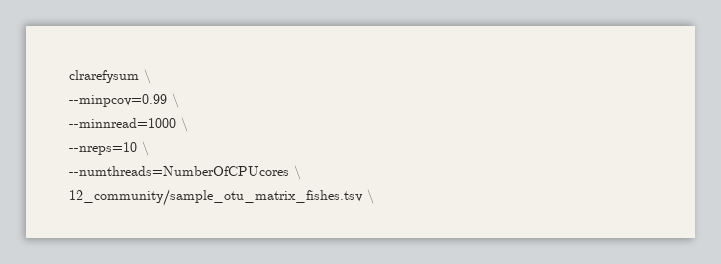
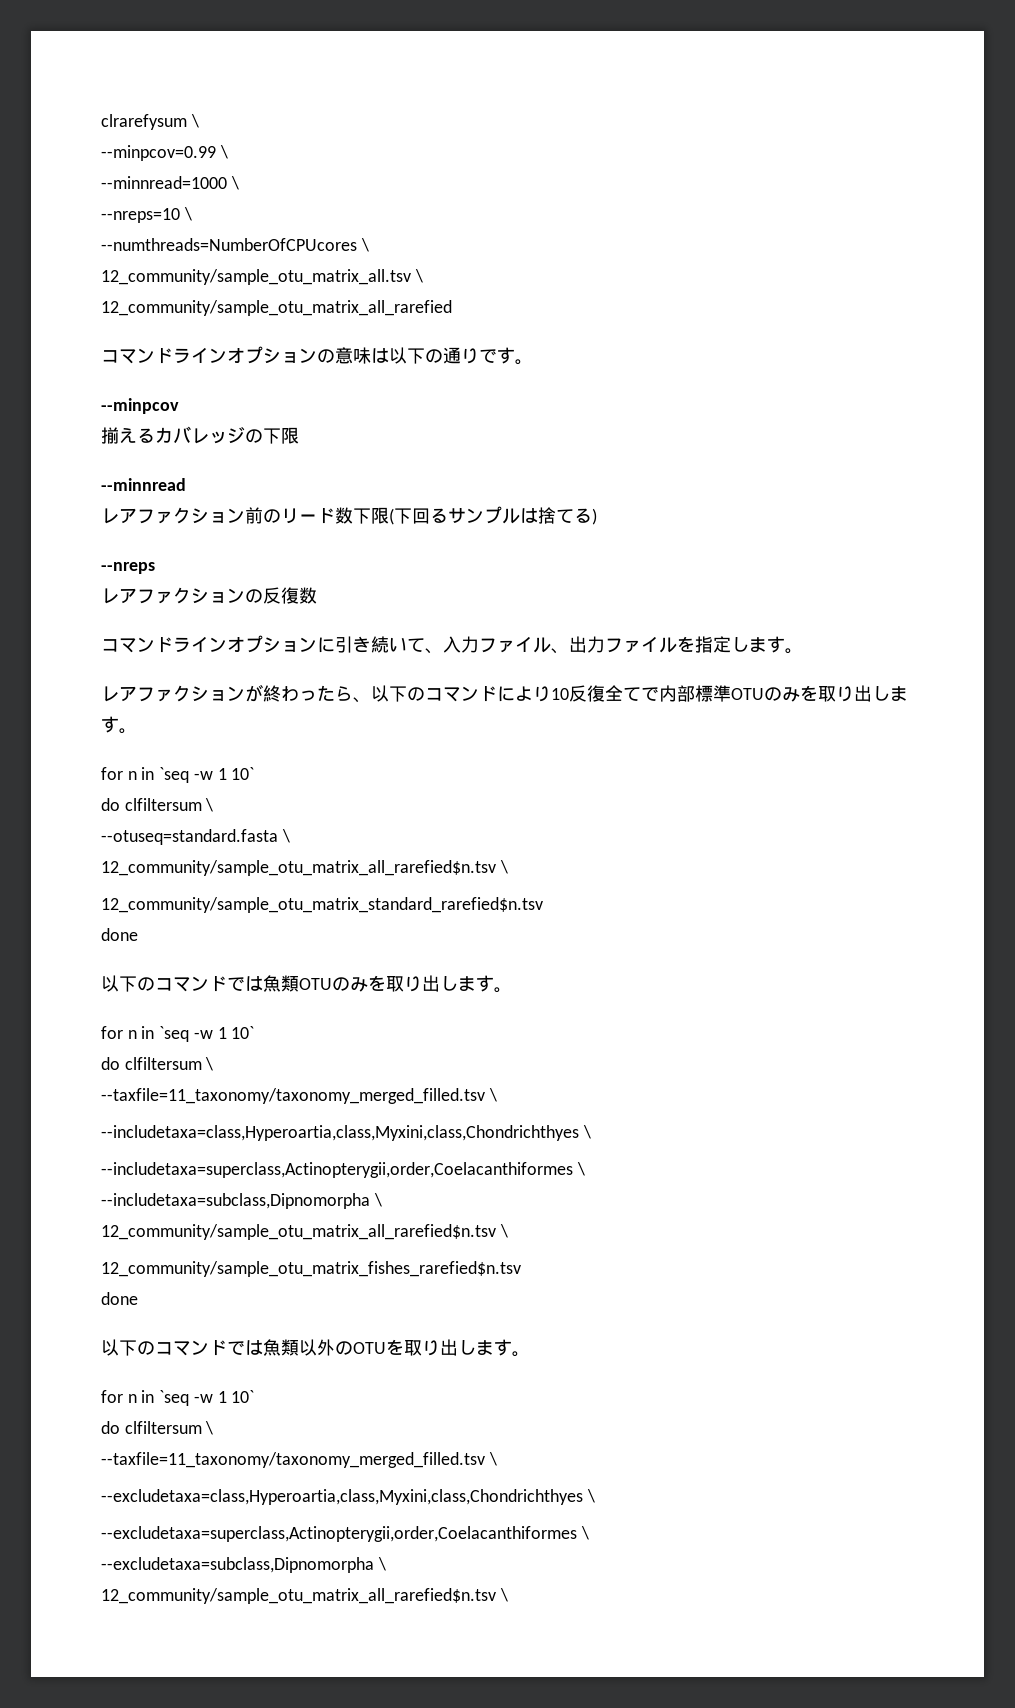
[69,189,374,206] 12_community/sample_otu_matrix_fishes.tsv \ -> [101,269,423,285] [101,300,452,316] [101,346,533,365] [101,398,179,414] [101,426,299,444] [101,478,186,491] [101,506,597,525] [101,562,155,574] [101,587,317,604] [101,635,803,654] [101,684,908,703] [101,716,137,734] [101,767,255,783] [101,798,214,812] [101,829,290,845] [101,860,508,876] [101,897,543,913] [101,928,138,941] [101,975,512,993] [101,1026,255,1042] [101,1057,214,1071] [101,1088,497,1104] [101,1125,591,1141] [101,1162,585,1178] [101,1193,382,1209] [101,1224,508,1240] [101,1261,521,1277] [101,1292,138,1305] [101,1339,530,1357] [101,1390,255,1406] [101,1421,214,1435] [101,1452,497,1468] [101,1489,595,1505] [101,1526,589,1542] [101,1557,386,1573] [101,1588,508,1604] 12_community/sample_otu_matrix_all.tsv \ // 12_community/sample_otu_matrix_all_rarefied // コマンドラインオプションの意味は以下の通りです。 // --minpcov // 揃えるカバレッジの下限 // --minnread // レアファクション前のリード数下限(下回るサンプルは捨てる) // --nreps // レアファクションの反復数 // コマンドラインオプションに引き続いて、入力ファイル、出力ファイルを指定します。 // レアファクションが終わったら、以下のコマンドにより10反復全てで内部標準OTUのみを取り出します。 // for n in `seq -w 1 10` // do clfiltersum \ // --otuseq=standard.fasta \ // 12_community/sample_otu_matrix_all_rarefied$n.tsv \ // 12_community/sample_otu_matrix_standard_rarefied$n.tsv // done // 以下のコマンドでは魚類OTUのみを取り出します。 // for n in `seq -w 1 10` // do clfiltersum \ // --taxfile=11_taxonomy/taxonomy_merged_filled.tsv \ // --includetaxa=class,Hyperoartia,class,Myxini,class,Chondrichthyes \ // --includetaxa=superclass,Actinopterygii,order,Coelacanthiformes \ // --includetaxa=subclass,Dipnomorpha \ // 12_community/sample_otu_matrix_all_rarefied$n.tsv \ // 12_community/sample_otu_matrix_fishes_rarefied$n.tsv // done // 以下のコマンドでは魚類以外のOTUを取り出します。 // for n in `seq -w 1 10` // do clfiltersum \ // --taxfile=11_taxonomy/taxonomy_merged_filled.tsv \ // --excludetaxa=class,Hyperoartia,class,Myxini,class,Chondrichthyes \ // --excludetaxa=superclass,Actinopterygii,order,Coelacanthiformes \ // --excludetaxa=subclass,Dipnomorpha \ // 12_community/sample_otu_matrix_all_rarefied$n.tsv \

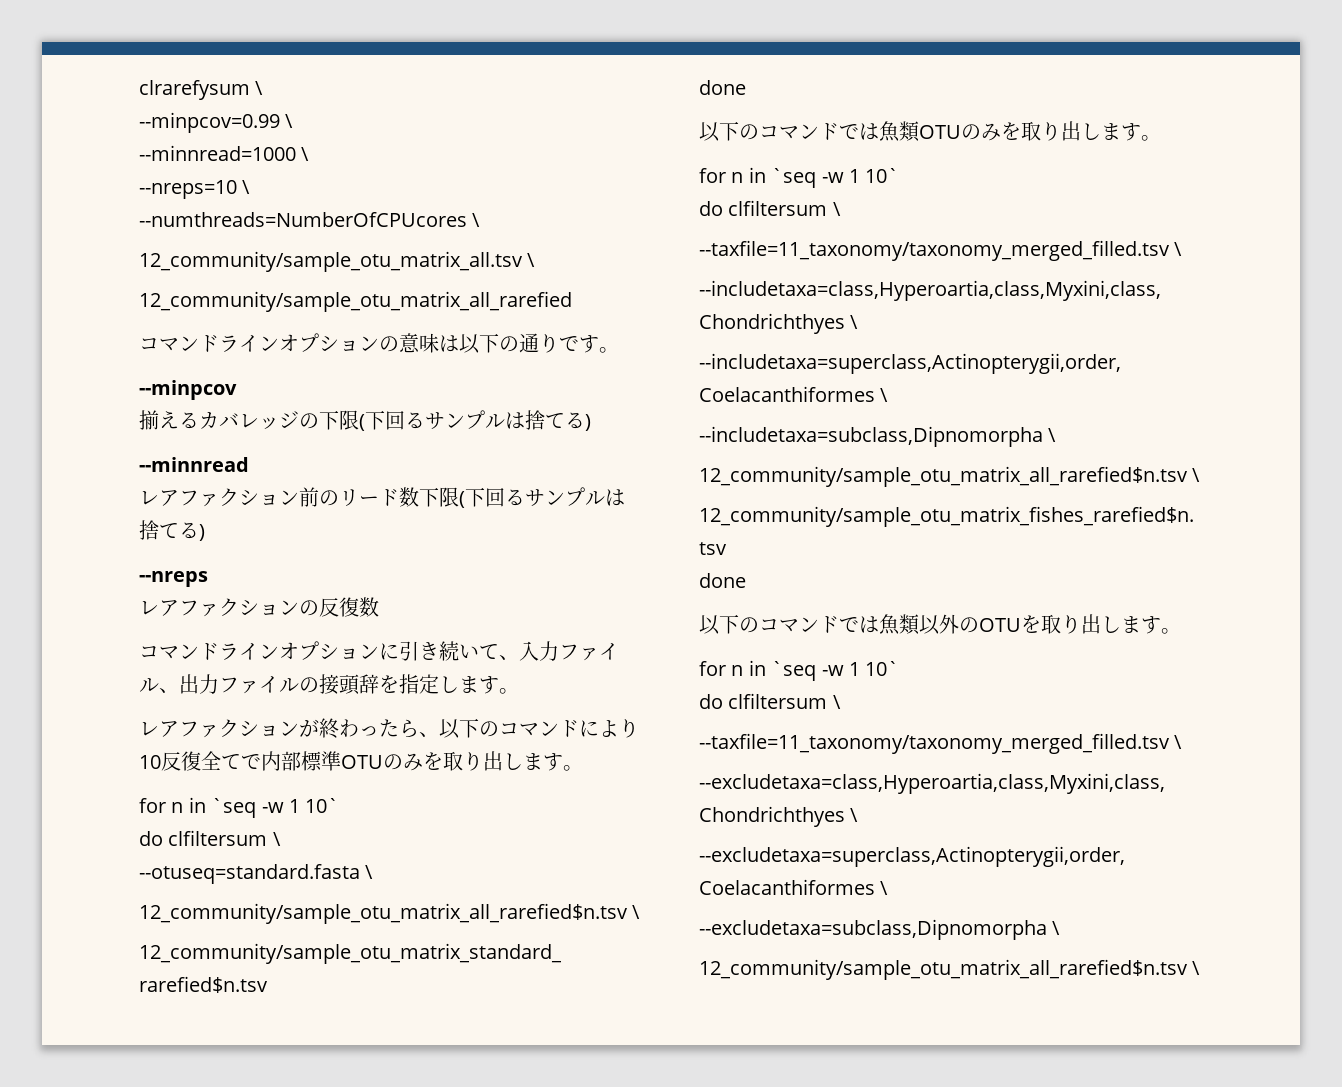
(299, 435) none -> [359,410,591,431] (下回るサンプルは捨てる)
(677, 645) none -> [299,674,379,695] の接頭辞

